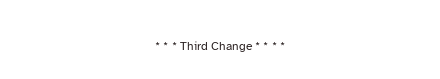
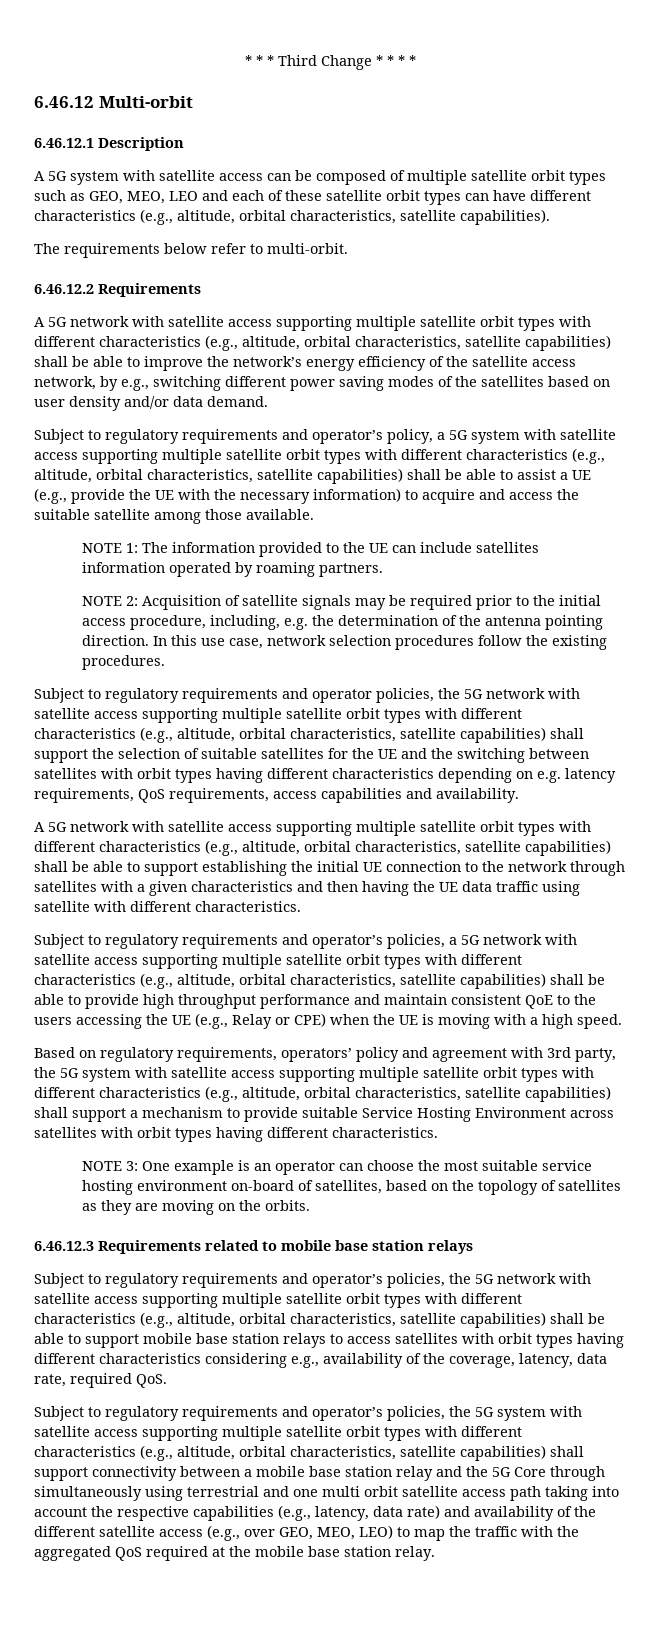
(285, 46) none -> [34,96,193,108] [34,137,184,151] [34,170,606,185] [34,190,591,205] [34,209,550,225] [34,243,348,258] [34,283,201,297] [34,316,591,331] [34,335,611,351] [34,356,576,371] [34,376,610,391] [34,396,268,411] [34,429,616,444] [34,448,605,464] [34,468,591,484] [34,488,579,504] [34,509,314,524] [82,542,540,557] [82,562,384,577] [82,595,602,610] [82,615,604,630] [82,635,608,650] [82,655,166,670] [34,688,580,703] [34,708,522,723] [34,727,584,743] [34,748,589,763] [34,768,616,783] [34,788,519,803] [34,821,591,836] [34,840,611,856] [34,861,625,876] [34,881,580,896] [34,901,301,912] [34,934,577,949] [34,954,522,969] [34,973,605,989] [34,994,596,1009] [34,1013,622,1029] [34,1047,616,1062] [34,1067,594,1082] [34,1086,611,1102] [34,1107,614,1122] [34,1127,438,1142] [82,1160,593,1175] [82,1180,622,1195] [82,1200,311,1215] [34,1240,473,1254] [34,1273,591,1288] [34,1293,522,1308] [34,1312,605,1328] [34,1333,624,1348] [34,1353,607,1368] [34,1373,167,1388] [34,1406,582,1421] [34,1426,522,1441] [34,1445,584,1461] [34,1466,605,1481] [34,1486,619,1501] [34,1505,596,1521] [34,1525,579,1541] [34,1546,435,1561] // 6.46.12 Multi-orbit // 6.46.12.1 Description // A 5G system with satellite access can be composed of multiple satellite orbit types such as GEO, MEO, LEO and each of these satellite orbit types can have different characteristics (e.g., altitude, orbital characteristics, satellite capabilities). // The requirements below refer to multi-orbit. // 6.46.12.2 Requirements // A 5G network with satellite access supporting multiple satellite orbit types with different characteristics (e.g., altitude, orbital characteristics, satellite capabilities) shall be able to improve the network’s energy efficiency of the satellite access network, by e.g., switching different power saving modes of the satellites based on user density and/or data demand. // Subject to regulatory requirements and operator’s policy, a 5G system with satellite access supporting multiple satellite orbit types with different characteristics (e.g., altitude, orbital characteristics, satellite capabilities) shall be able to assist a UE (e.g., provide the UE with the necessary information) to acquire and access the suitable satellite among those available. // NOTE 1: The information provided to the UE can include satellites information operated by roaming partners. // NOTE 2: Acquisition of satellite signals may be required prior to the initial access procedure, including, e.g. the determination of the antenna pointing direction. In this use case, network selection procedures follow the existing procedures. // Subject to regulatory requirements and operator policies, the 5G network with satellite access supporting multiple satellite orbit types with different characteristics (e.g., altitude, orbital characteristics, satellite capabilities) shall support the selection of suitable satellites for the UE and the switching between satellites with orbit types having different characteristics depending on e.g. latency requirements, QoS requirements, access capabilities and availability. // A 5G network with satellite access supporting multiple satellite orbit types with different characteristics (e.g., altitude, orbital characteristics, satellite capabilities) shall be able to support establishing the initial UE connection to the network through satellites with a given characteristics and then having the UE data traffic using satellite with different characteristics. // Subject to regulatory requirements and operator’s policies, a 5G network with satellite access supporting multiple satellite orbit types with different characteristics (e.g., altitude, orbital characteristics, satellite capabilities) shall be able to provide high throughput performance and maintain consistent QoE to the users accessing the UE (e.g., Relay or CPE) when the UE is moving with a high speed. // Based on regulatory requirements, operators’ policy and agreement with 3rd party, the 5G system with satellite access supporting multiple satellite orbit types with different characteristics (e.g., altitude, orbital characteristics, satellite capabilities) shall support a mechanism to provide suitable Service Hosting Environment across satellites with orbit types having different characteristics. // NOTE 3: One example is an operator can choose the most suitable service hosting environment on-board of satellites, based on the topology of satellites as they are moving on the orbits. // 6.46.12.3 Requirements related to mobile base station relays // Subject to regulatory requirements and operator’s policies, the 5G network with satellite access supporting multiple satellite orbit types with different characteristics (e.g., altitude, orbital characteristics, satellite capabilities) shall be able to support mobile base station relays to access satellites with orbit types having different characteristics considering e.g., availability of the coverage, latency, data rate, required QoS. // Subject to regulatory requirements and operator’s policies, the 5G system with satellite access supporting multiple satellite orbit types with different characteristics (e.g., altitude, orbital characteristics, satellite capabilities) shall support connectivity between a mobile base station relay and the 5G Core through simultaneously using terrestrial and one multi orbit satellite access path taking into account the respective capabilities (e.g., latency, data rate) and availability of the different satellite access (e.g., over GEO, MEO, LEO) to map the traffic with the aggregated QoS required at the mobile base station relay.

